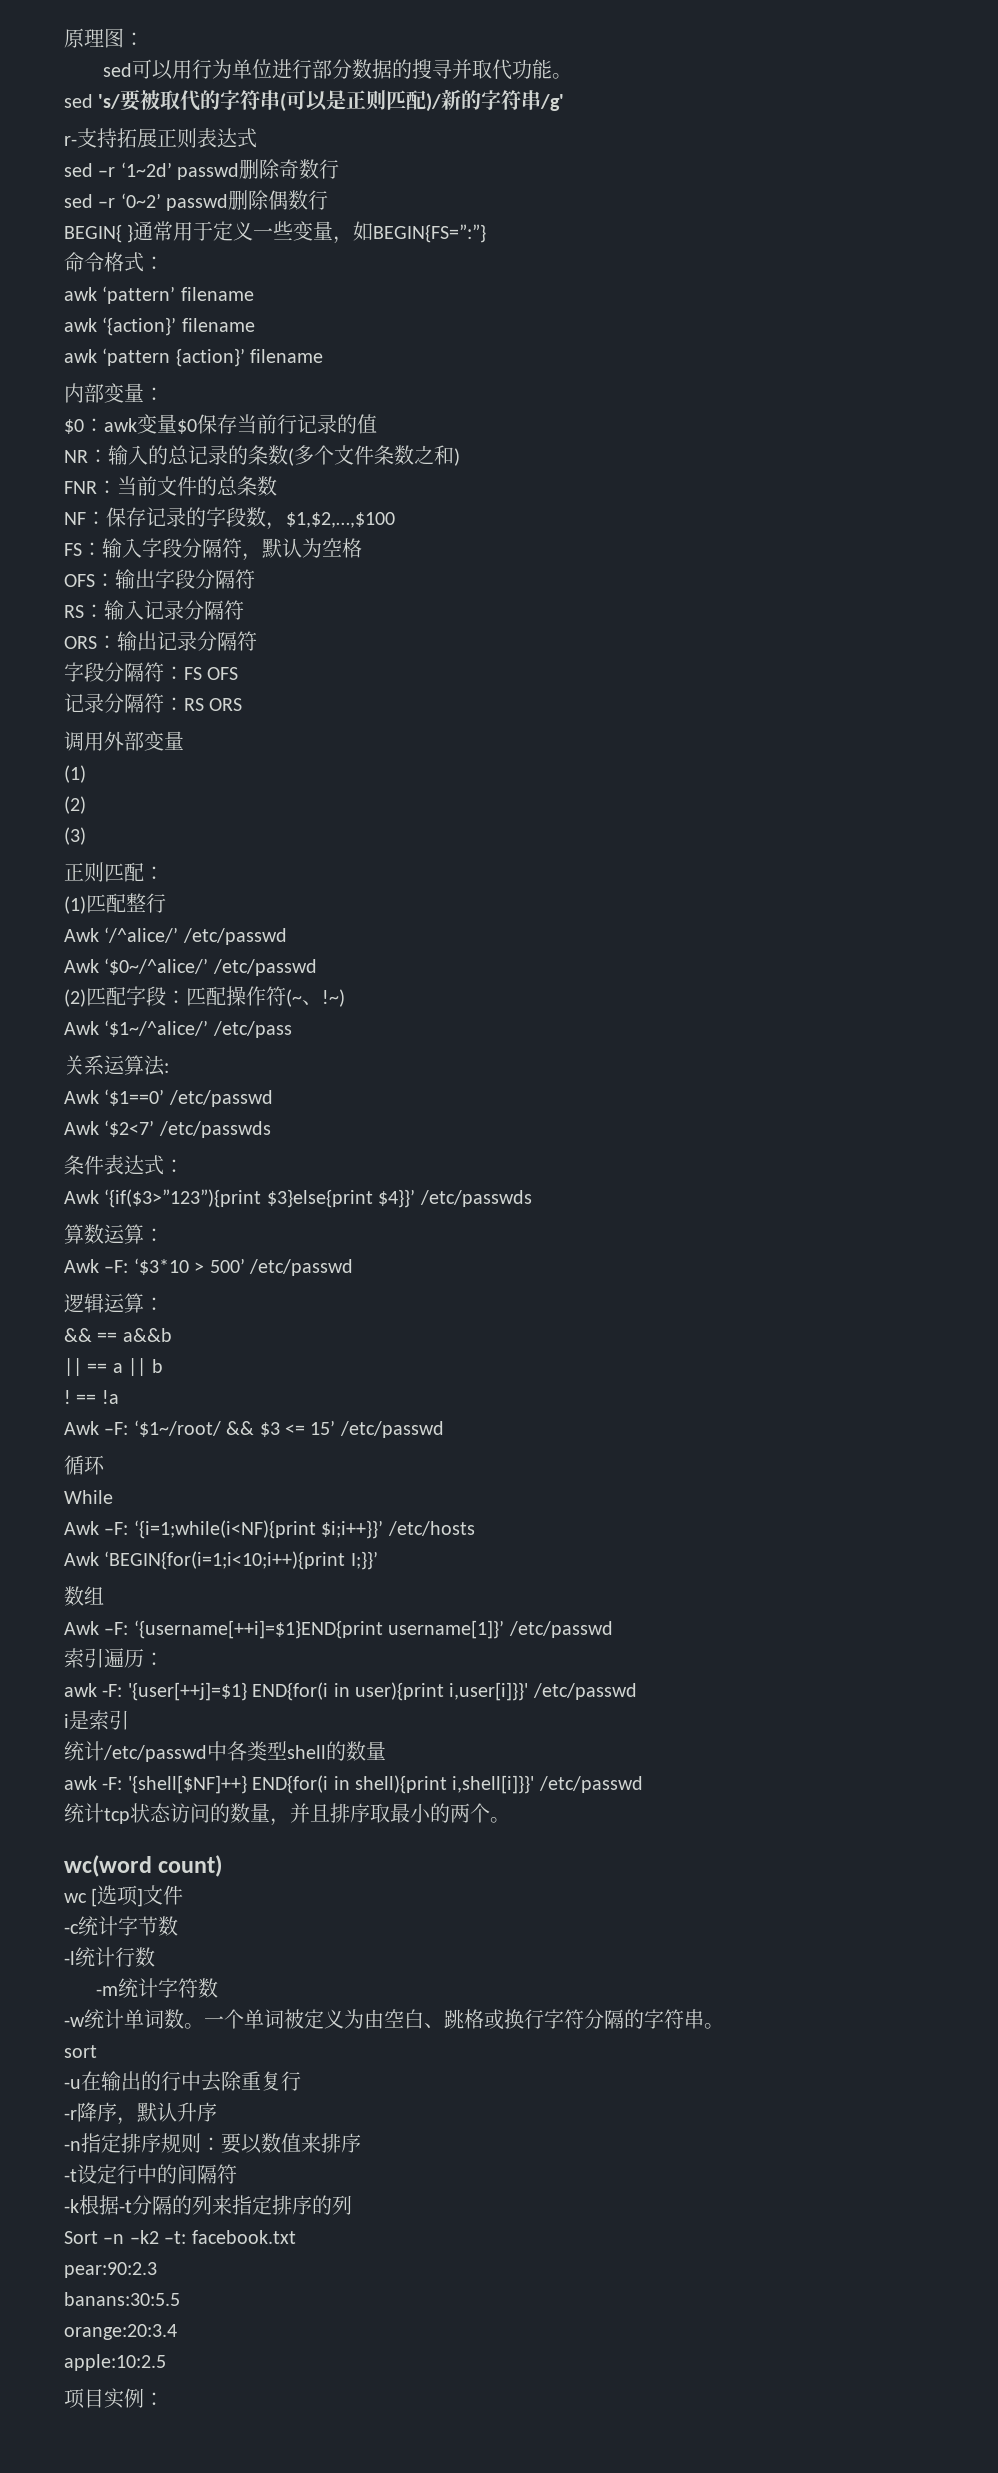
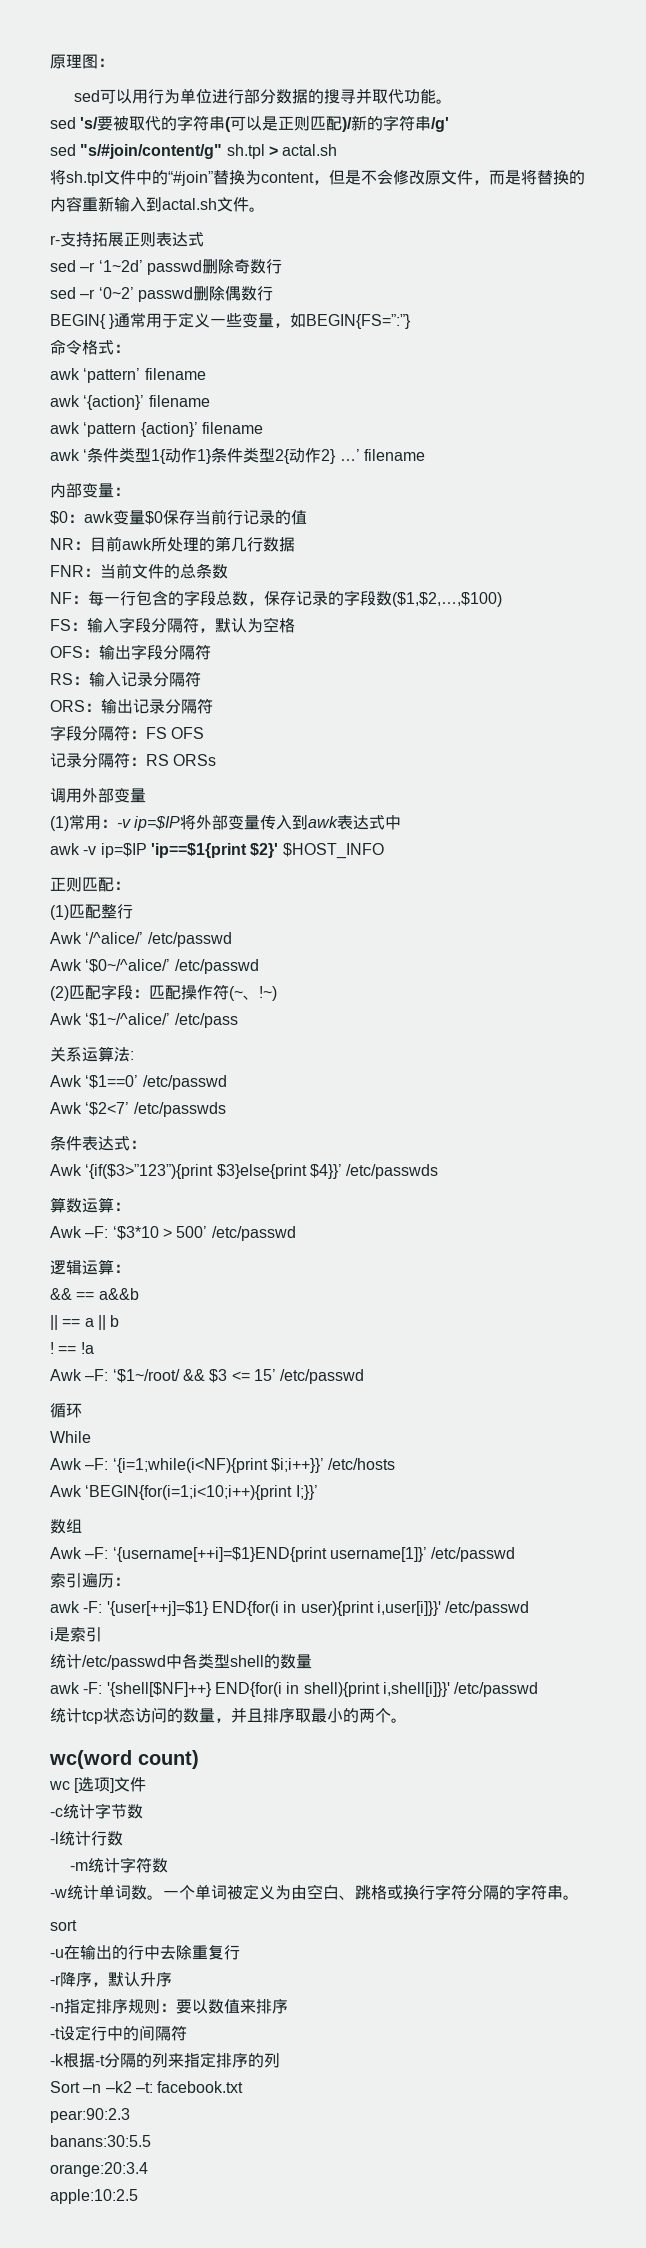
(565, 102) none -> [50,144,338,159] [50,169,585,186] [50,196,265,212] // sed "s/#join/content/g" sh.tpl > actal.sh // 将sh.tpl文件中的“#join”替换为content，但是不会修改原文件，而是将替换的内容重新输入到actal.sh文件。
(324, 356) none -> [50,447,425,464] // awk ‘条件类型1{动作1}条件类型2{动作2} …’ filename
[108,445,460,466] 输入的总记录的条数(多个文件条数之和) -> [90,536,295,552] 目前awk所处理的第几行数据
(106, 518) none -> [88,590,264,606] 每一行包含的字段总数，
[266,512,395,530] ，$1,$2,…,$100 -> [392,592,502,607] ($1,$2,…,$100)
[209,698,243,711] ORS -> [173,754,217,766] ORSs
[64,796,86,814] [64,827,86,845] // (2) // (3) -> [69,814,402,831] [50,843,384,859] 常用：-v ip=$IP将外部变量传入到awk表达式中 // awk -v ip=$IP 'ip==$1{print $2}' $HOST_INFO
[64,2388,164,2409] // 项目实例： -> (138, 2196) none

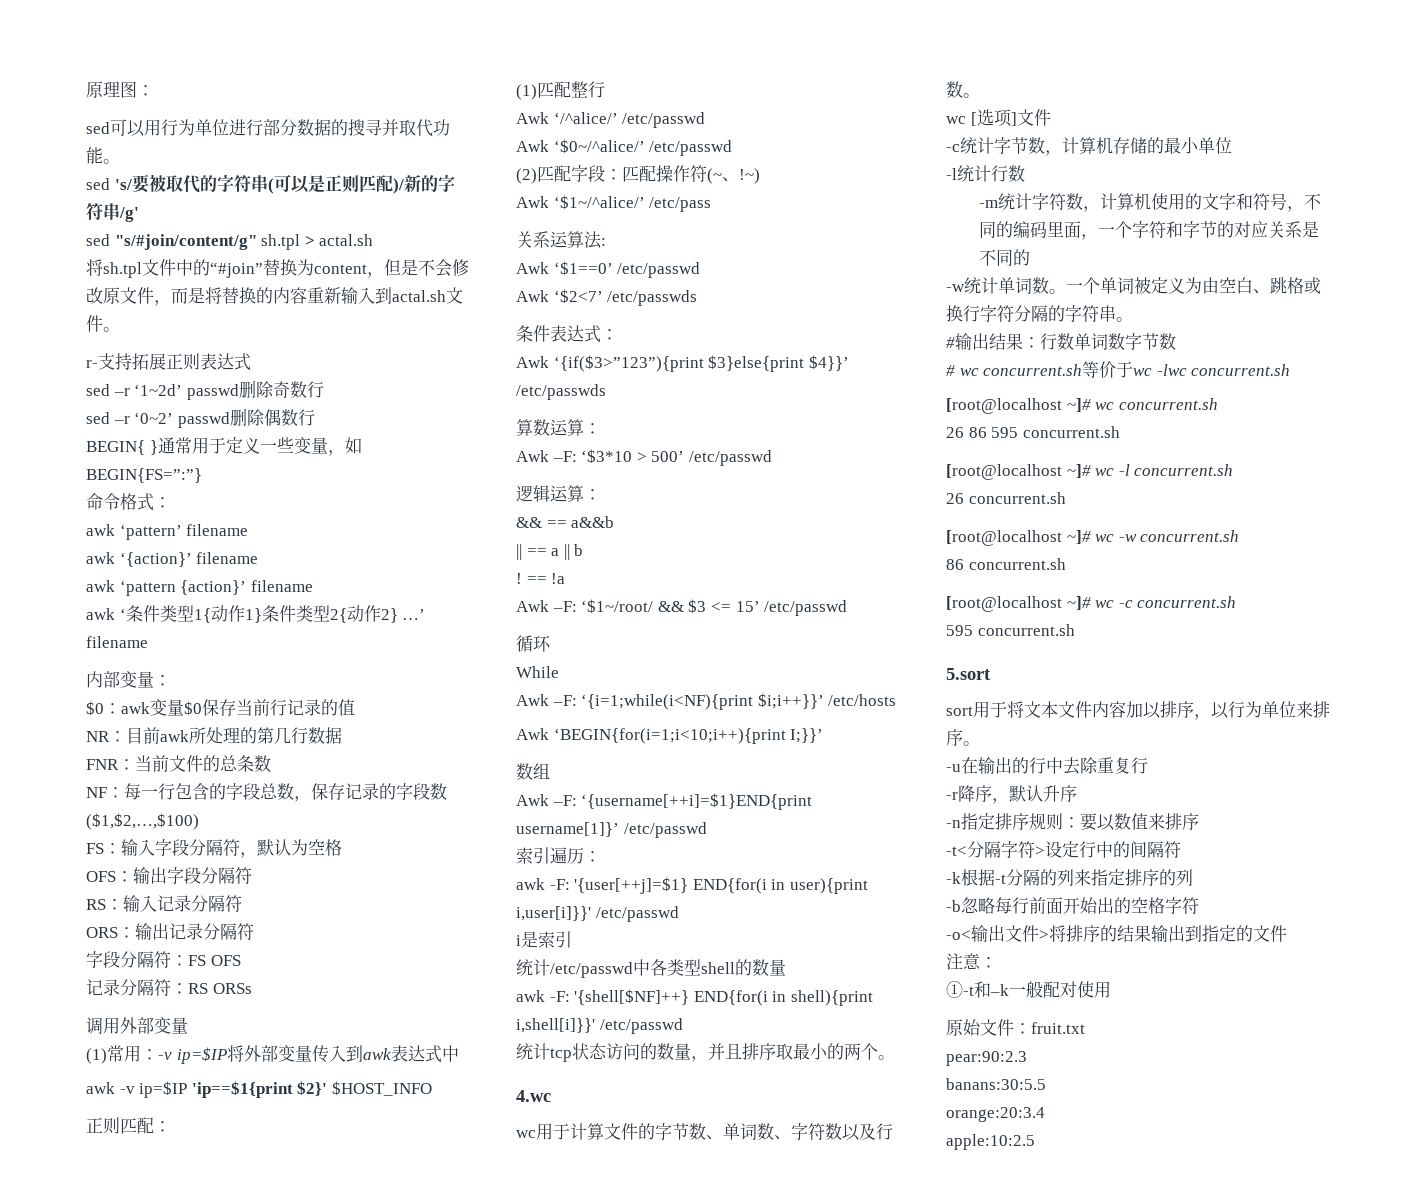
[49,1750,199,1769] wc(word count) -> [516,1090,551,1102] [516,1123,893,1141] [946,81,980,98] 4.wc // wc用于计算文件的字节数、单词数、字符数以及行数。
(143, 1811) none -> [1045,137,1232,156] ，计算机存储的最小单位
(169, 1865) none -> [1083,193,1322,212] [979,221,1320,240] [979,249,1031,266] ，计算机使用的文字和符号，不同的编码里面，一个字符和字节的对应关系是不同的
[50,1920,77,1931] sort -> [946,333,1176,350] [946,361,1291,378] [946,398,1218,414] [946,426,1120,438] [946,464,1234,480] [946,492,1066,504] [946,530,1240,546] [946,558,1066,570] [946,596,1237,612] [946,624,1075,636] [946,668,991,680] [946,701,1330,720] [946,729,980,746] #输出结果：行数单词数字节数 // # wc concurrent.sh等价于wc -lwc concurrent.sh // [root@localhost ~]# wc concurrent.sh // 26 86 595 concurrent.sh // [root@localhost ~]# wc -l concurrent.sh // 26 concurrent.sh // [root@localhost ~]# wc -w concurrent.sh // 86 concurrent.sh // [root@localhost ~]# wc -c concurrent.sh // 595 concurrent.sh // 5.sort // sort用于将文本文件内容加以排序，以行为单位来排序。
[50,2028,60,2039] -t -> [946,841,1045,858] -t<分隔字符>
[50,2081,244,2093] Sort –n –k2 –t: facebook.txt -> [946,897,1199,914] [946,925,1287,942] [946,953,997,970] [946,981,1111,998] [946,1019,1085,1036] -b忽略每行前面开始出的空格字符 // -o<输出文件>将排序的结果输出到指定的文件 // 注意： // ①-t和–k一般配对使用 // 原始文件：fruit.txt

